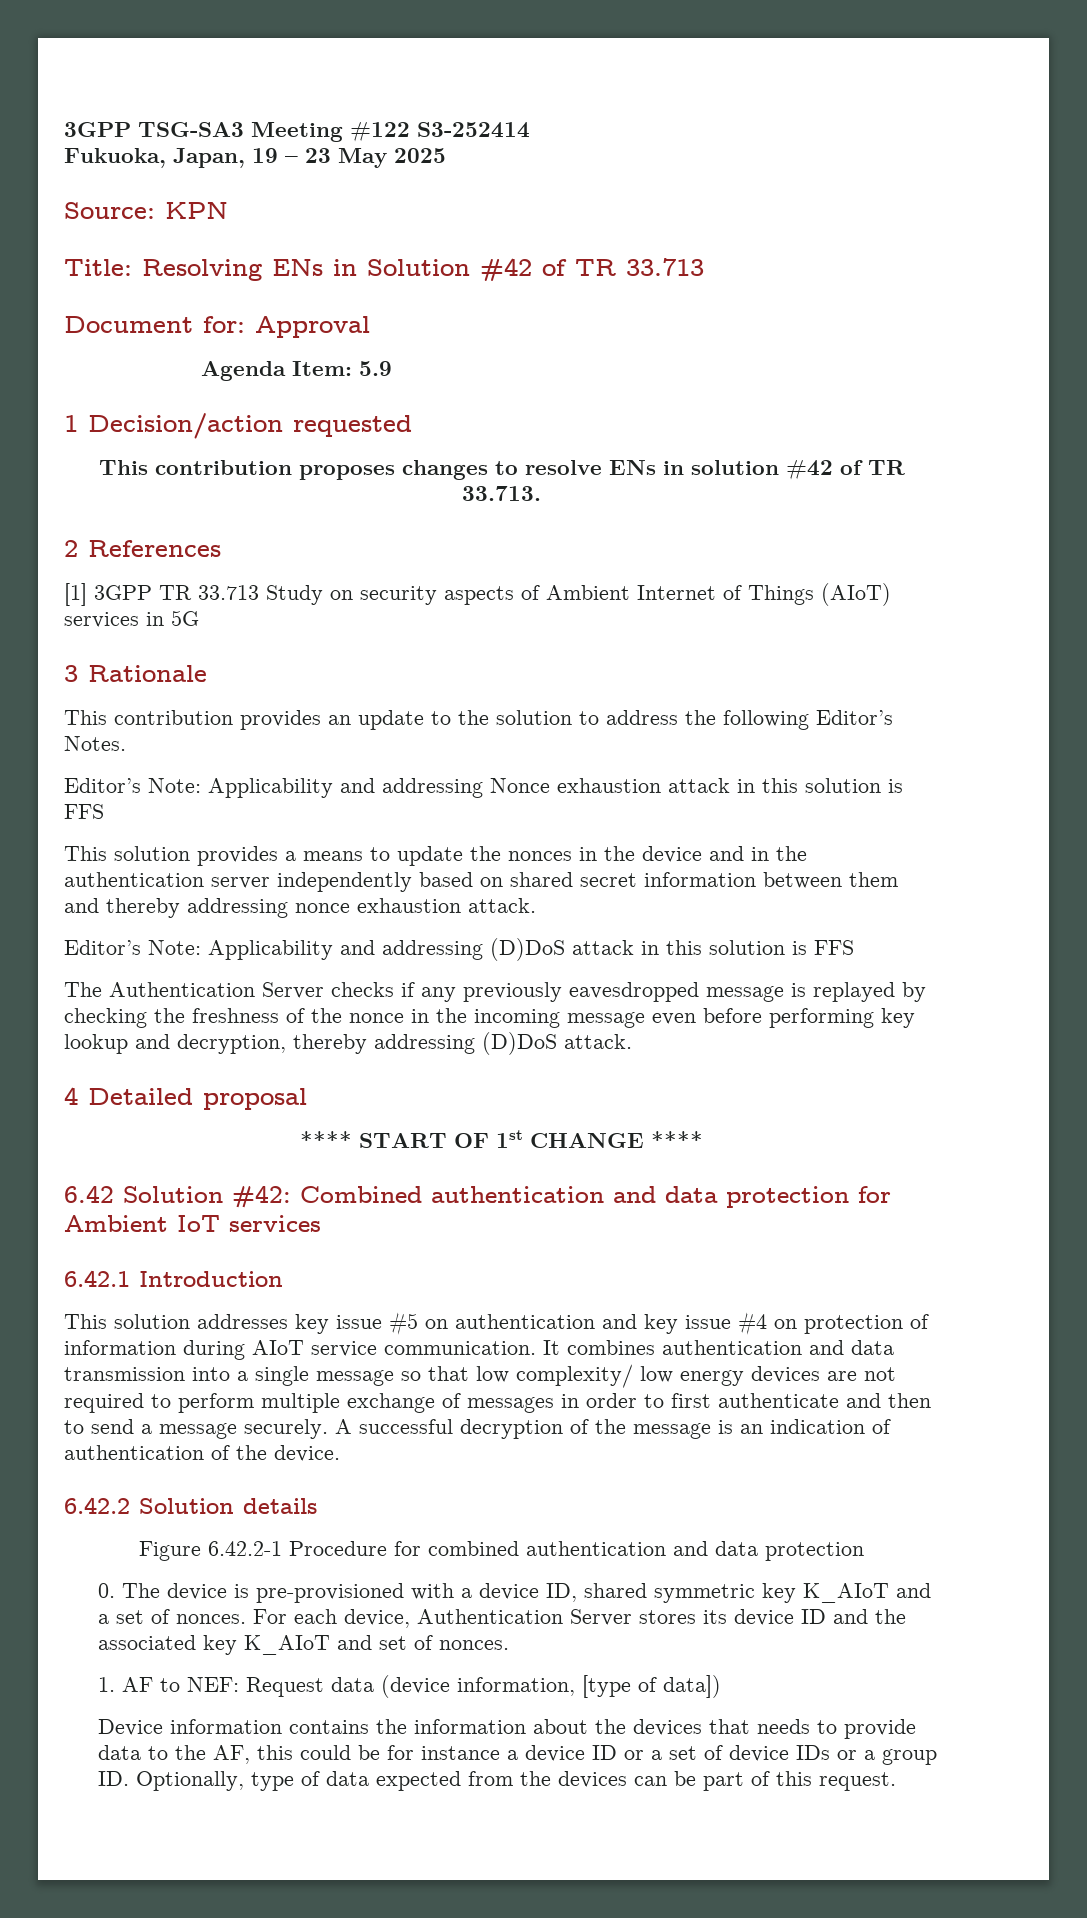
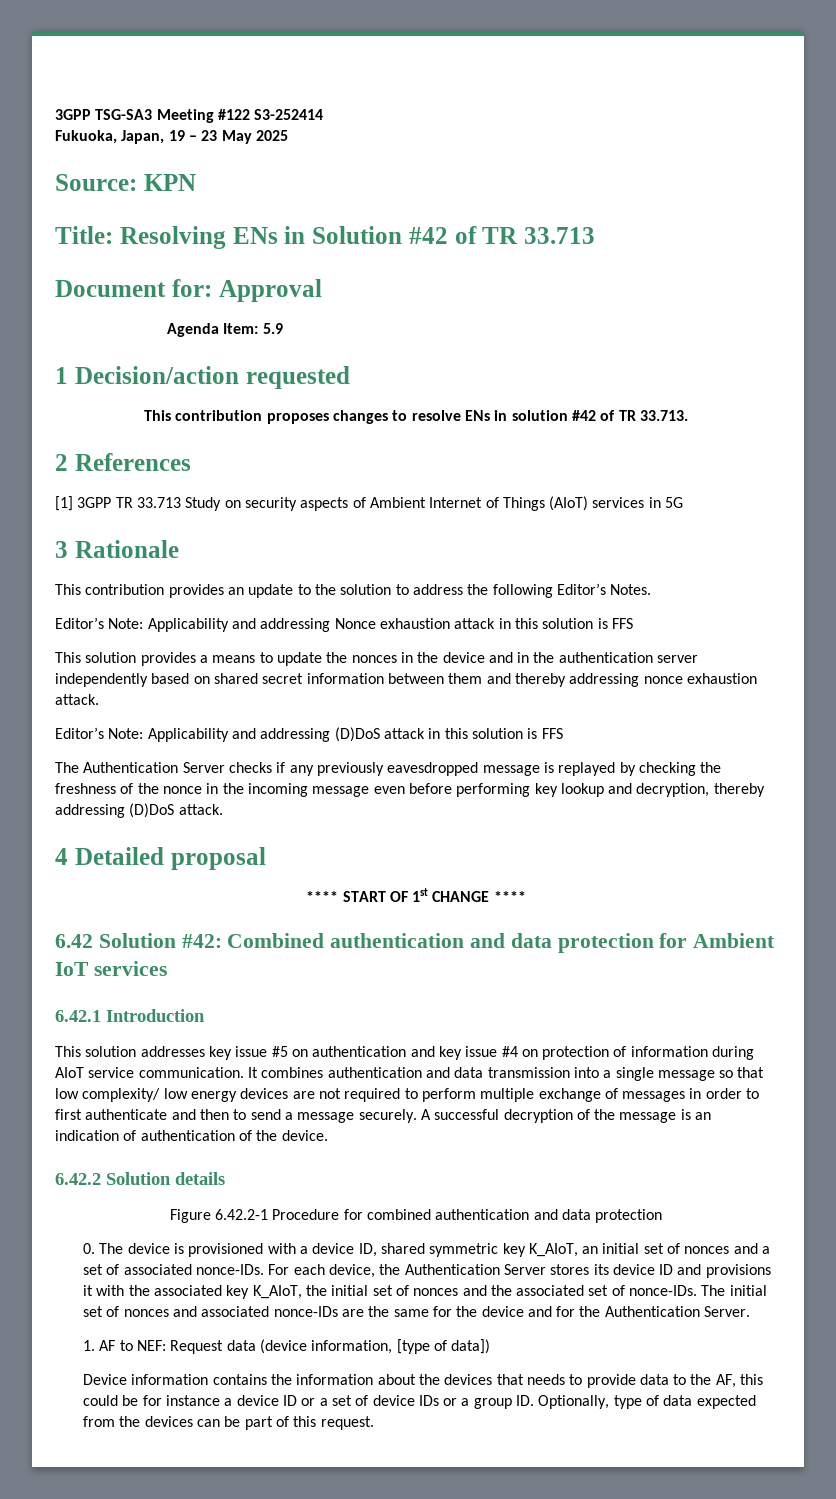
[256,1583,405,1603] pre-provisioned -> [188,1243,264,1257] provisioned
[803,1583,890,1603] K_AIoT -> [528,1243,730,1257] K_AIoT, an initial set of nonces
[176,1614,247,1624] nonces. -> [123,1264,264,1275] associated nonce-IDs.
(411, 1618) none -> [379,1264,401,1275] the
[875,1609,907,1624] [98,1635,510,1655] the associated key K_AIoT and set of nonces. -> [705,1264,771,1278] [83,1285,767,1299] [83,1306,751,1317] provisions it with the associated key K_AIoT, the initial set of nonces and the associated set of nonce-IDs. The initial set of nonces and associated nonce-IDs are the same for the device and for the Authentication Server.

